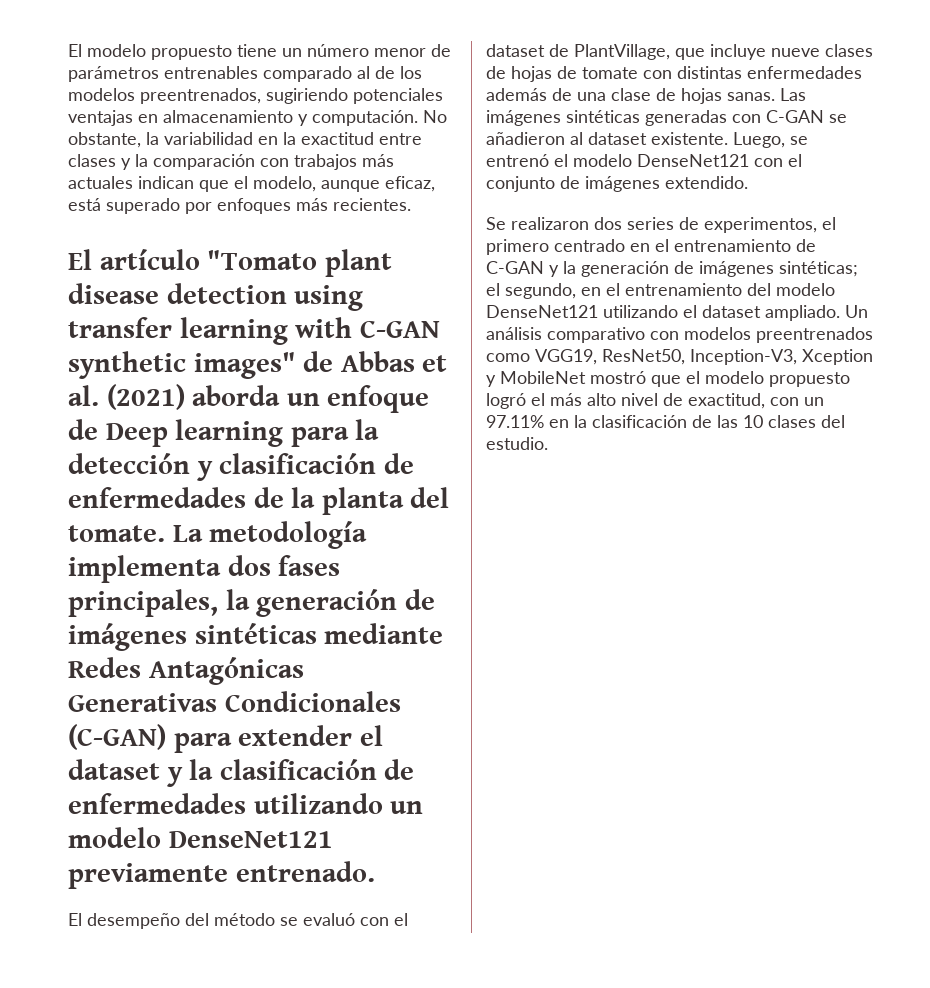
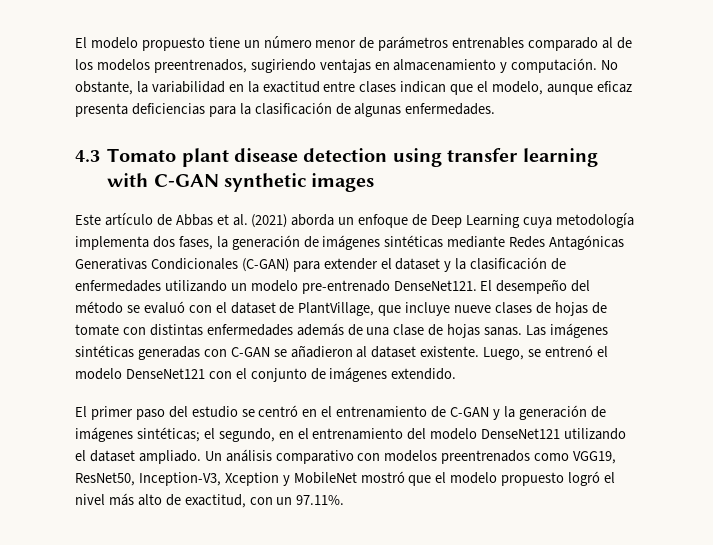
[353,88,443,104] potenciales -> (316, 66) none
[121,154,394,170] [68,176,133,189] y la comparación con trabajos más actuales -> (397, 87) none
[385,176,435,192] [68,198,411,214] [68,249,318,270] eficaz, está superado por enfoques más recientes. // El artículo "Tomato -> [596,81,632,93] [75,102,496,117] [75,148,177,162] eficaz presenta deficiencias para la clasificación de algunas enfermedades. // 4.3 Tomato
[193,352,296,379] images" -> [311,173,375,192] [75,213,153,226] images // Este artículo
[175,419,380,447] [68,453,414,481] [68,487,450,515] [68,525,203,542] learning para la detección y clasificación de enfermedades de la planta del tomate. La -> [465,214,552,228] Learning cuya
[278,555,341,576] [68,589,218,617] fases principales, -> [178,236,213,250] fases,
[168,831,333,848] [68,861,375,889] DenseNet121 previamente entrenado. // -> [301,280,477,294] pre-entrenado DenseNet121.
[486,217,836,233] [486,239,625,255] Se realizaron dos series de experimentos, el primero centrado -> [75,405,299,420] El primer paso del estudio se centró
(545, 399) none -> [75,494,105,505] nivel
[621,393,658,406] nivel -> (162, 500) none
[486,415,845,428] [486,437,548,450] 97.11% en la clasificación de las 10 clases del estudio. -> [296,495,345,505] 97.11%.

